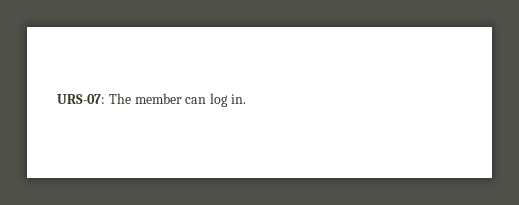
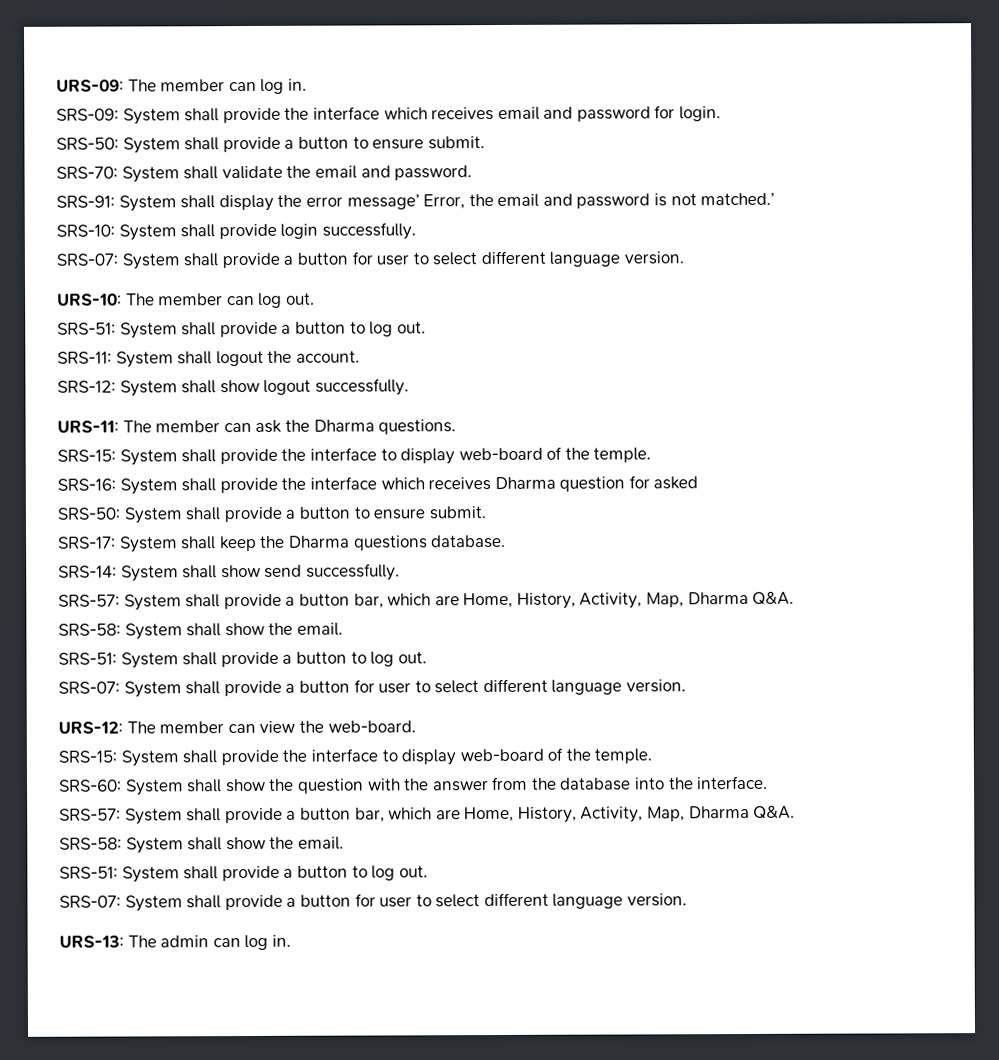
[57,94,105,104] URS-07: -> [56,79,124,92] URS-09:
(246, 99) none -> [56,105,722,125] [56,136,485,154] [56,165,473,183] [56,192,776,212] [56,222,416,241] [56,250,685,270] [57,292,315,308] [57,321,426,339] [57,350,360,368] [57,378,409,397] [57,419,457,435] [57,446,652,466] [57,475,699,495] [57,506,486,524] [58,534,507,553] [58,563,400,582] [58,590,795,611] [58,622,343,640] [58,651,427,669] [58,678,687,698] [58,720,416,734] [58,747,653,767] [58,775,769,796] [59,804,796,825] [59,836,344,854] [59,865,428,883] [59,892,688,912] [59,934,291,951] // SRS-09: System shall provide the interface which receives email and password for login. // SRS-50: System shall provide a button to ensure submit. // SRS-70: System shall validate the email and password. // SRS-91: System shall display the error message’ Error, the email and password is not matched.’ // SRS-10: System shall provide login successfully. // SRS-07: System shall provide a button for user to select different language version. // URS-10: The member can log out. // SRS-51: System shall provide a button to log out. // SRS-11: System shall logout the account. // SRS-12: System shall show logout successfully. // URS-11: The member can ask the Dharma questions. // SRS-15: System shall provide the interface to display web-board of the temple. // SRS-16: System shall provide the interface which receives Dharma question for asked // SRS-50: System shall provide a button to ensure submit. // SRS-17: System shall keep the Dharma questions database. // SRS-14: System shall show send successfully. // SRS-57: System shall provide a button bar, which are Home, History, Activity, Map, Dharma Q&A. // SRS-58: System shall show the email. // SRS-51: System shall provide a button to log out. // SRS-07: System shall provide a button for user to select different language version. // URS-12: The member can view the web-board. // SRS-15: System shall provide the interface to display web-board of the temple. // SRS-60: System shall show the question with the answer from the database into the interface. // SRS-57: System shall provide a button bar, which are Home, History, Activity, Map, Dharma Q&A. // SRS-58: System shall show the email. // SRS-51: System shall provide a button to log out. // SRS-07: System shall provide a button for user to select different language version. // URS-13: The admin can log in.

